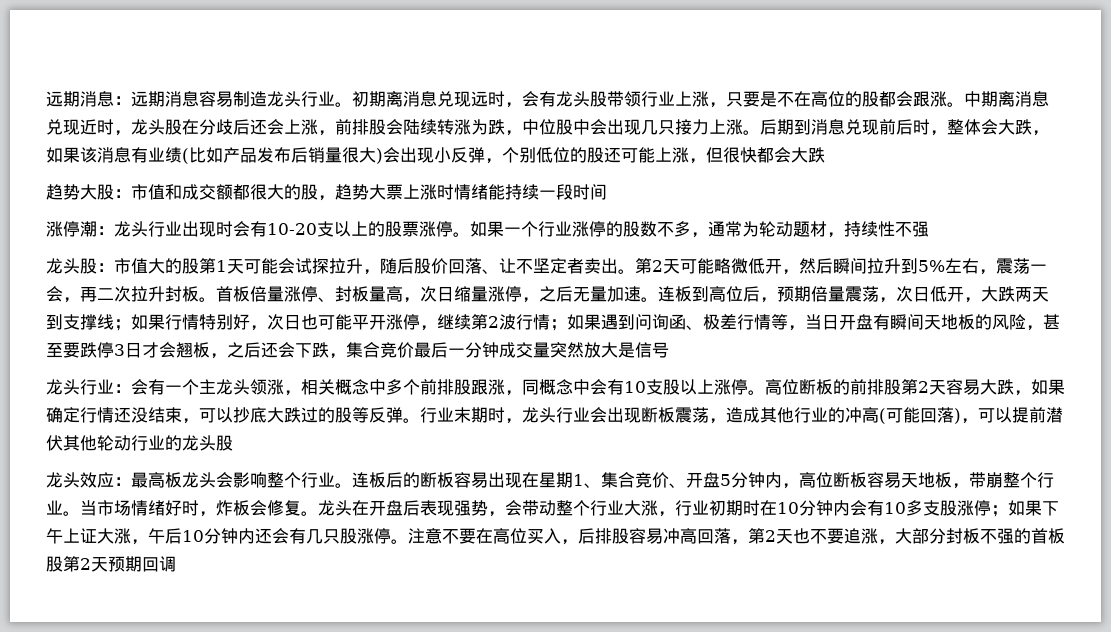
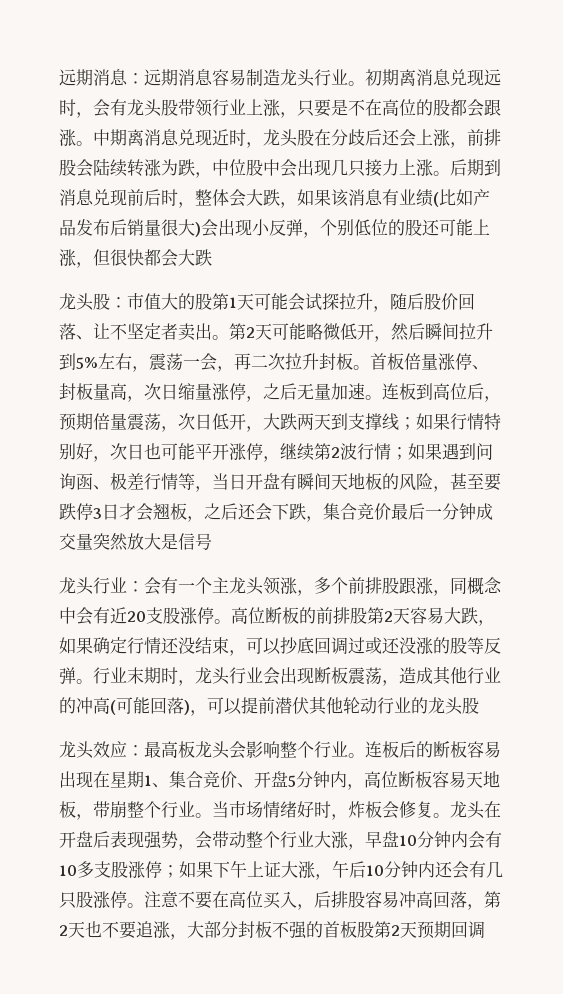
[46,184,607,201] [46,221,929,238] // 趋势大股：市值和成交额都很大的股，趋势大票上涨时情绪能持续一段时间 // 涨停潮：龙头行业出现时会有10-20支以上的股票涨停。如果一个行业涨停的股数不多，通常为轮动题材，持续性不强 -> (212, 257) none
[301,379,386,395] 相关概念中 -> (314, 593) none
[624,379,714,395] 10支股以上 -> [110,607,180,624] 近20支股
[267,407,318,423] 大跌过 -> [314,637,433,655] 回调过或还没涨
[675,500,777,516] 行业初期时在 -> [365,831,399,848] 早盘

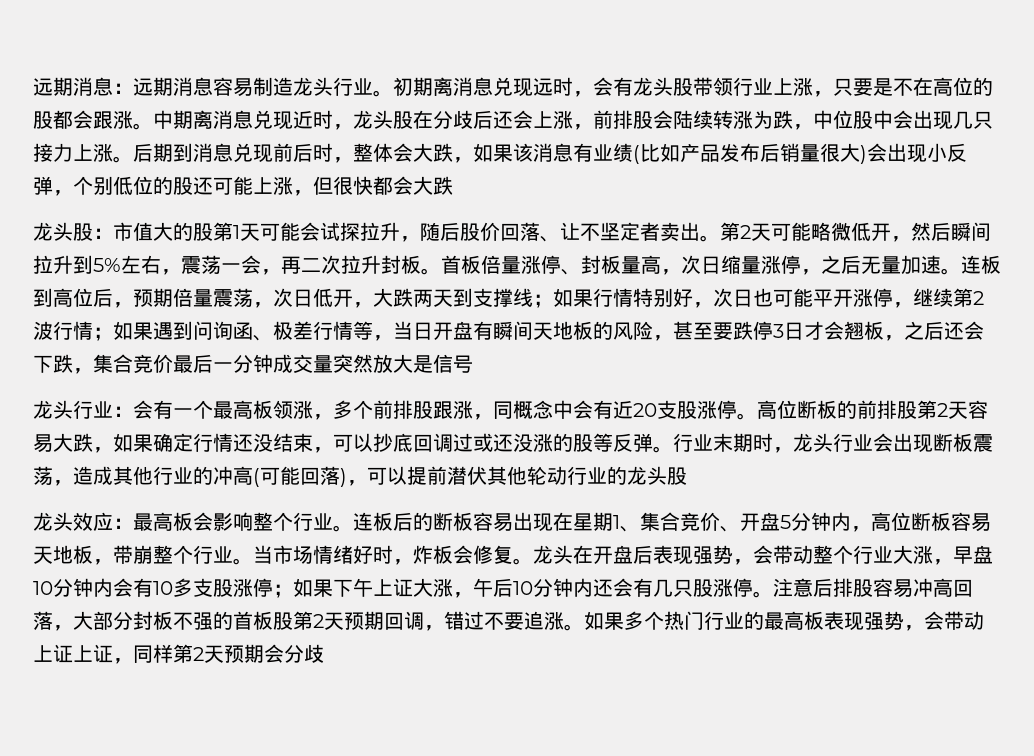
[212,577,264,595] 主龙头 -> [213,400,273,419] 最高板
[195,741,230,759] 龙头 -> (193, 521) none
[178,891,314,910] 不要在高位买入， -> (813, 587) none
[484,891,501,908] [59,921,187,940] 第2天也不要追涨， -> (73, 628) none
(485, 930) none -> [424,611,984,631] [33,644,324,664] ，错过不要追涨。如果多个热门行业的最高板表现强势，会带动上证上证，同样第2天预期会分歧

